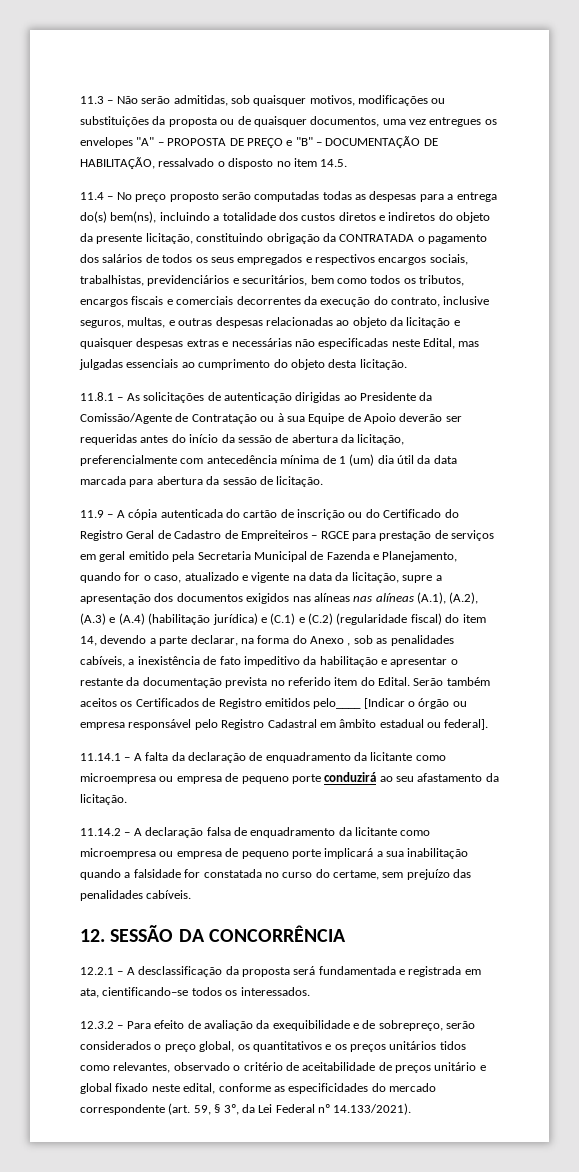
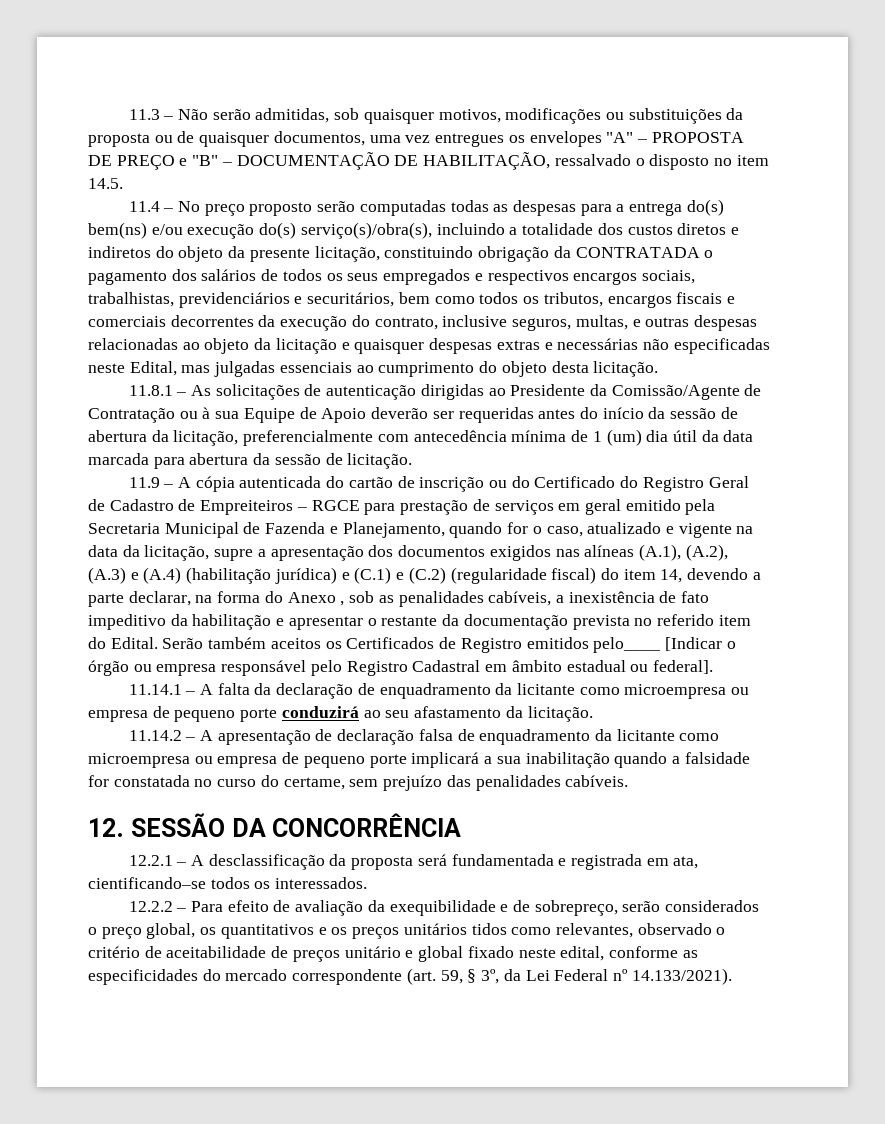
[110,211,157,223] bem(ns), -> [88,222,432,239] bem(ns) e/ou execução do(s) serviço(s)/obra(s),
[353,593,414,602] nas alíneas -> (635, 551) none
(142, 832) none -> [217,729,333,745] apresentação de
[80,1021,114,1029] 12.3.2 -> [128,901,173,912] 12.2.2

